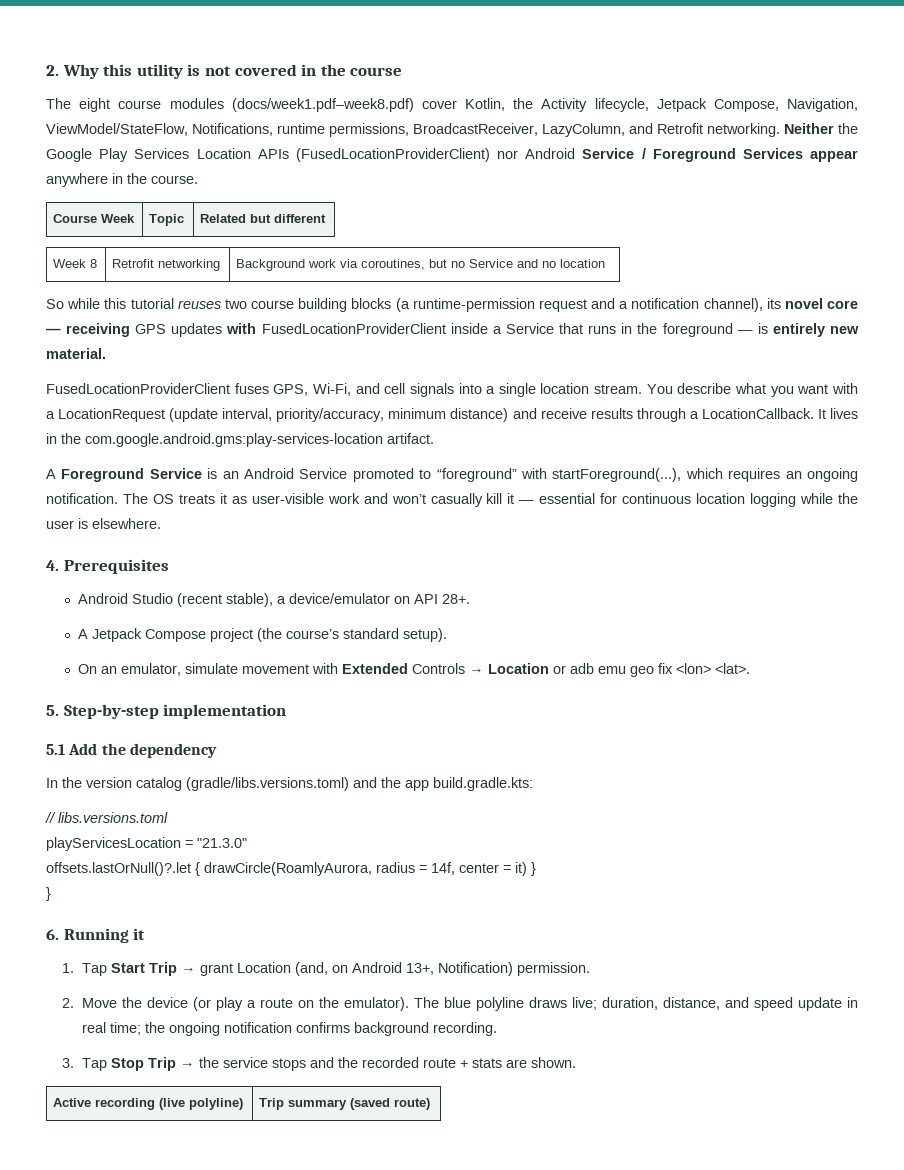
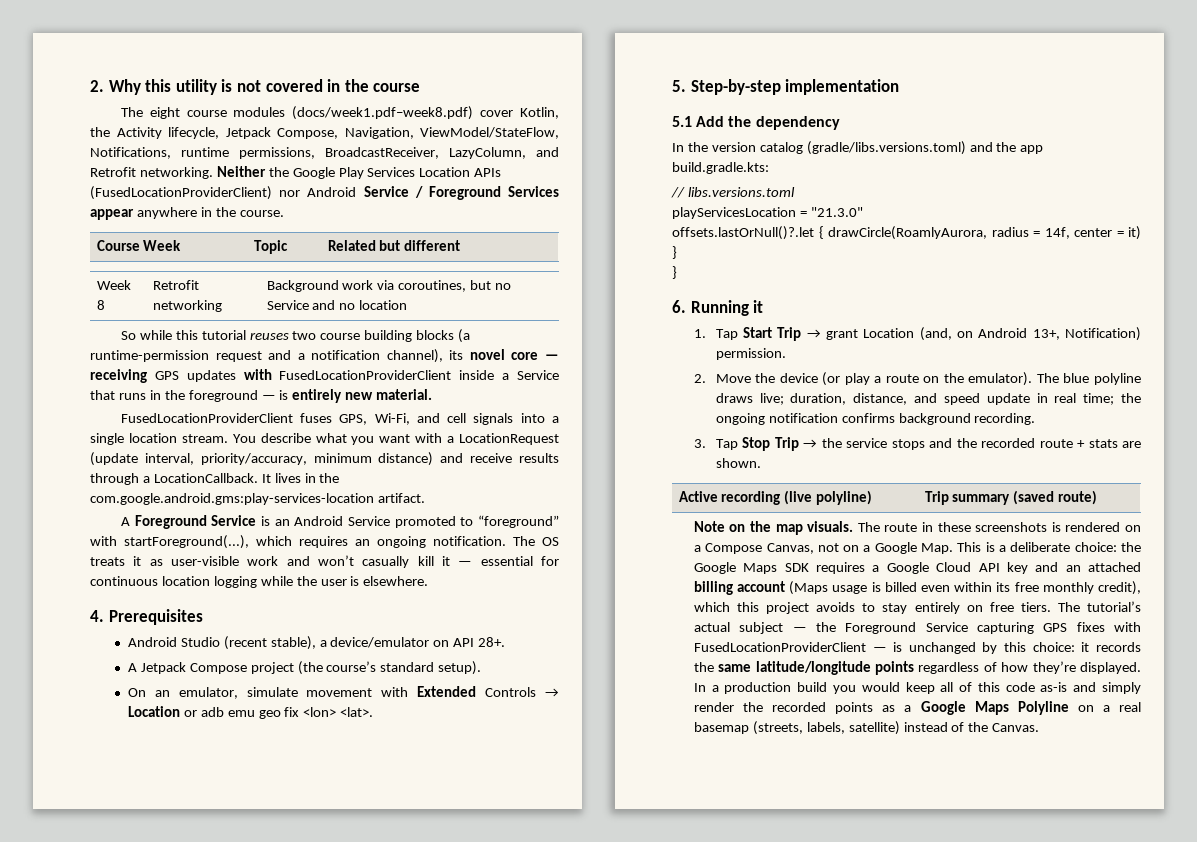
(431, 1104) none -> [693,521,1141,535] [693,542,1141,554] [693,562,1141,574] [693,581,1141,595] [693,601,1141,614] [693,622,1141,634] [693,642,1141,654] [693,661,1141,675] [693,682,1142,694] [693,701,1141,715] [693,721,1040,735] // Note on the map visuals. The route in these screenshots is rendered on a Compose Canvas, not on a Google Map. This is a deliberate choice: the Google Maps SDK requires a Google Cloud API key and an attached billing account (Maps usage is billed even within its free monthly credit), which this project avoids to stay entirely on free tiers. The tutorial’s actual subject — the Foreground Service capturing GPS fixes with FusedLocationProviderClient — is unchanged by this choice: it records the same latitude/longitude points regardless of how they’re displayed. In a production build you would keep all of this code as-is and simply render the recorded points as a Google Maps Polyline on a real basemap (streets, labels, satellite) instead of the Canvas.

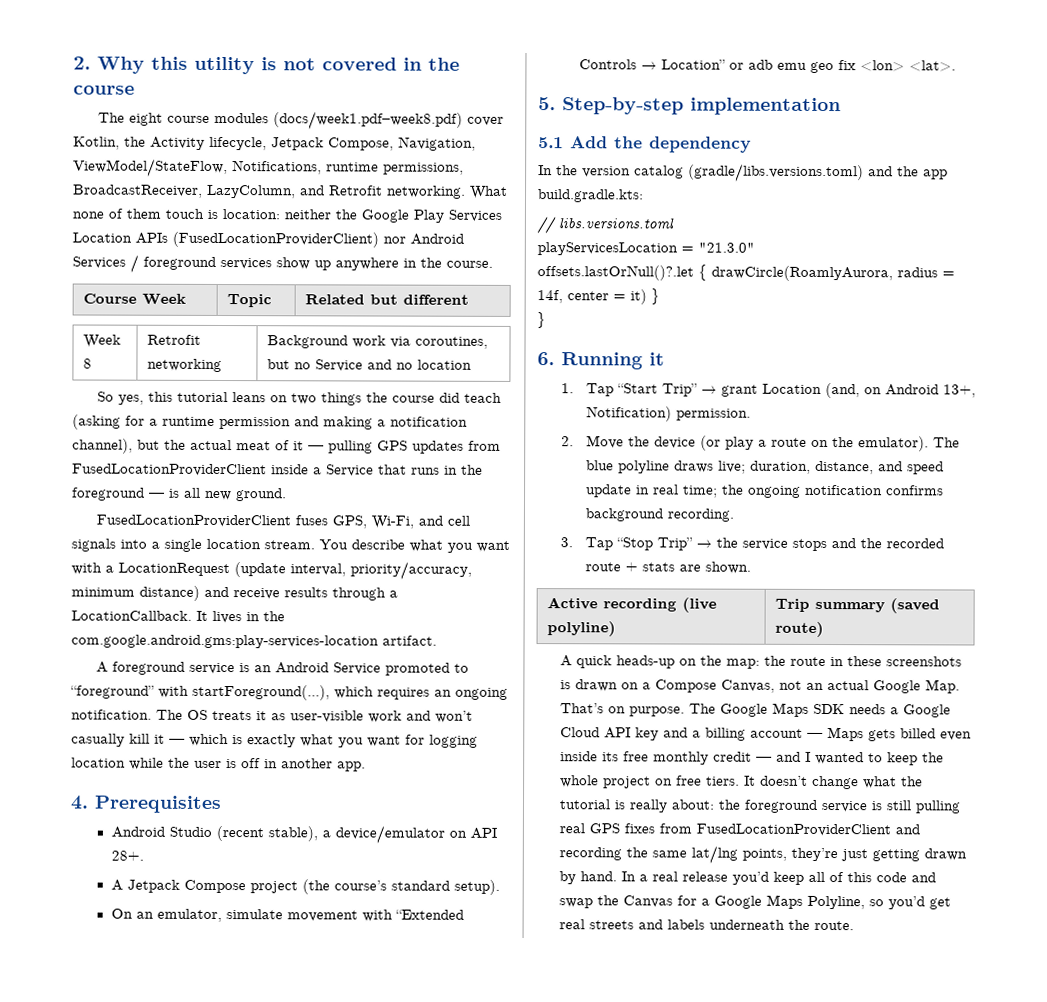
[216,166,266,177] Neither -> [470,185,508,199] [72,208,331,220] What none of them touch is location: neither
[363,186,559,200] [90,209,134,220] Service / Foreground Services appear -> [72,254,331,273] Services / foreground services show up
[139,330,172,340] while -> [117,394,144,405] yes,
[249,329,471,343] [90,349,559,363] [90,369,147,383] reuses two course building blocks (a runtime-permission request and a notification channel), its novel core — receiving -> [231,392,502,406] [72,414,468,430] [72,438,373,454] leans on two things the course did teach (asking for a runtime permission and making a notification channel), but the actual meat of it — pulling
[243,369,272,380] with -> [468,440,501,451] from
[292,389,433,403] entirely new material. -> [184,487,287,502] all new ground.
[134,515,257,529] Foreground Service -> [111,661,235,675] foreground service
[480,556,559,566] [90,576,429,588] essential for continuous location logging while the user is elsewhere. -> [189,733,478,748] [71,757,366,772] which is exactly what you want for logging location while the user is off in another app.
[417,686,477,697] Extended -> [394,909,464,920] “Extended
[127,706,180,717] Location -> [660,59,726,70] Location”
[743,327,802,341] Start Trip -> [616,383,698,397] “Start Trip”
[742,437,799,451] Stop Trip -> [615,537,693,551] “Stop Trip”
[693,521,880,535] Note on the map visuals. The -> [560,655,787,669] A quick heads-up on the map: the
[1065,522,1121,532] rendered -> [575,679,619,692] drawn
[843,542,1141,554] on a Google Map. This is a deliberate choice: the -> [806,679,961,694] [560,703,717,717] an actual Google Map. That’s on purpose. The
[816,562,866,574] requires -> [849,704,887,715] needs
[1065,562,1141,572] [693,581,881,595] an attached billing account (Maps usage is -> [692,727,897,742] a billing account — Maps gets
[954,582,993,592] within -> [560,751,599,762] inside
[1098,581,1141,595] [693,601,1141,614] [693,622,1141,634] [693,642,1141,654] [693,661,1141,675] [693,682,900,694] credit), which this project avoids to stay entirely on free tiers. The tutorial’s actual subject — the Foreground Service capturing GPS fixes with FusedLocationProviderClient — is unchanged by this choice: it records the same latitude/longitude points regardless of how they’re displayed. In a production build you would -> [713,751,945,766] [560,775,924,790] [559,799,962,814] [559,823,921,837] [559,845,968,864] [559,871,770,885] credit — and I wanted to keep the whole project on free tiers. It doesn’t change what the tutorial is really about: the foreground service is still pulling real GPS fixes from FusedLocationProviderClient and recording the same lat/lng points, they’re just getting drawn by hand. In a real release you’d
[1040,682,1142,694] [693,701,1141,715] [693,721,1040,735] as-is and simply render the recorded points as a Google Maps Polyline on a real basemap (streets, labels, satellite) instead of the Canvas. -> [911,872,937,883] [559,894,952,910] [559,919,855,931] and swap the Canvas for a Google Maps Polyline, so you’d get real streets and labels underneath the route.

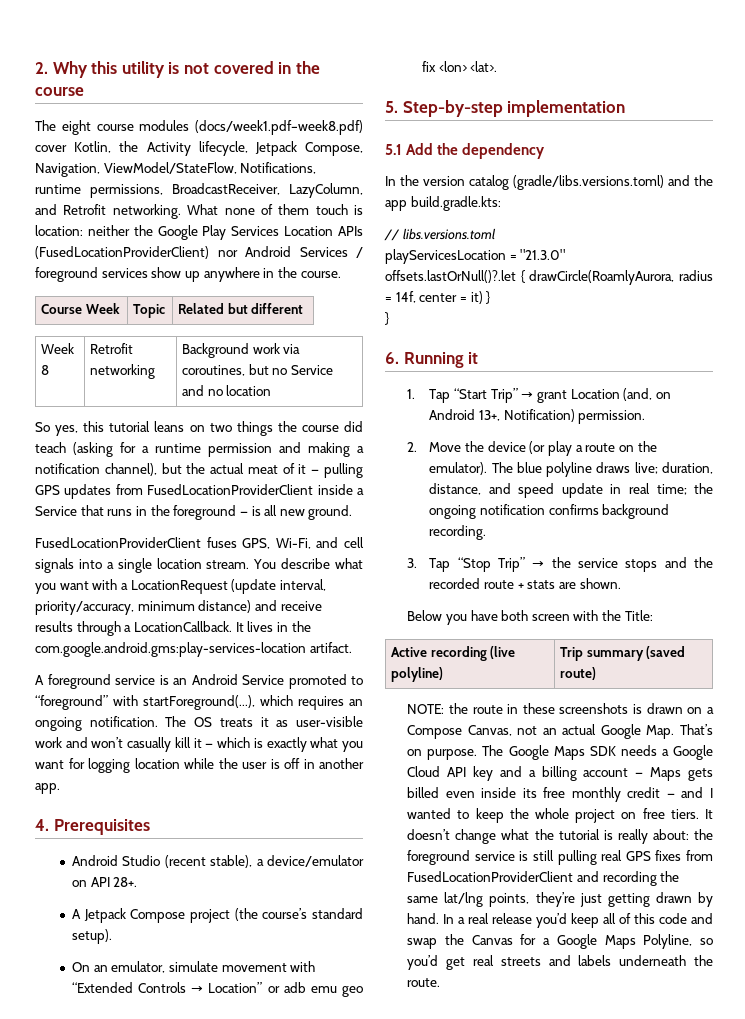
(751, 567) none -> [407,610,653,625] // Below you have both screen with the Title:
[560,655,761,669] A quick heads-up on the map: -> [407,704,445,714] NOTE:

